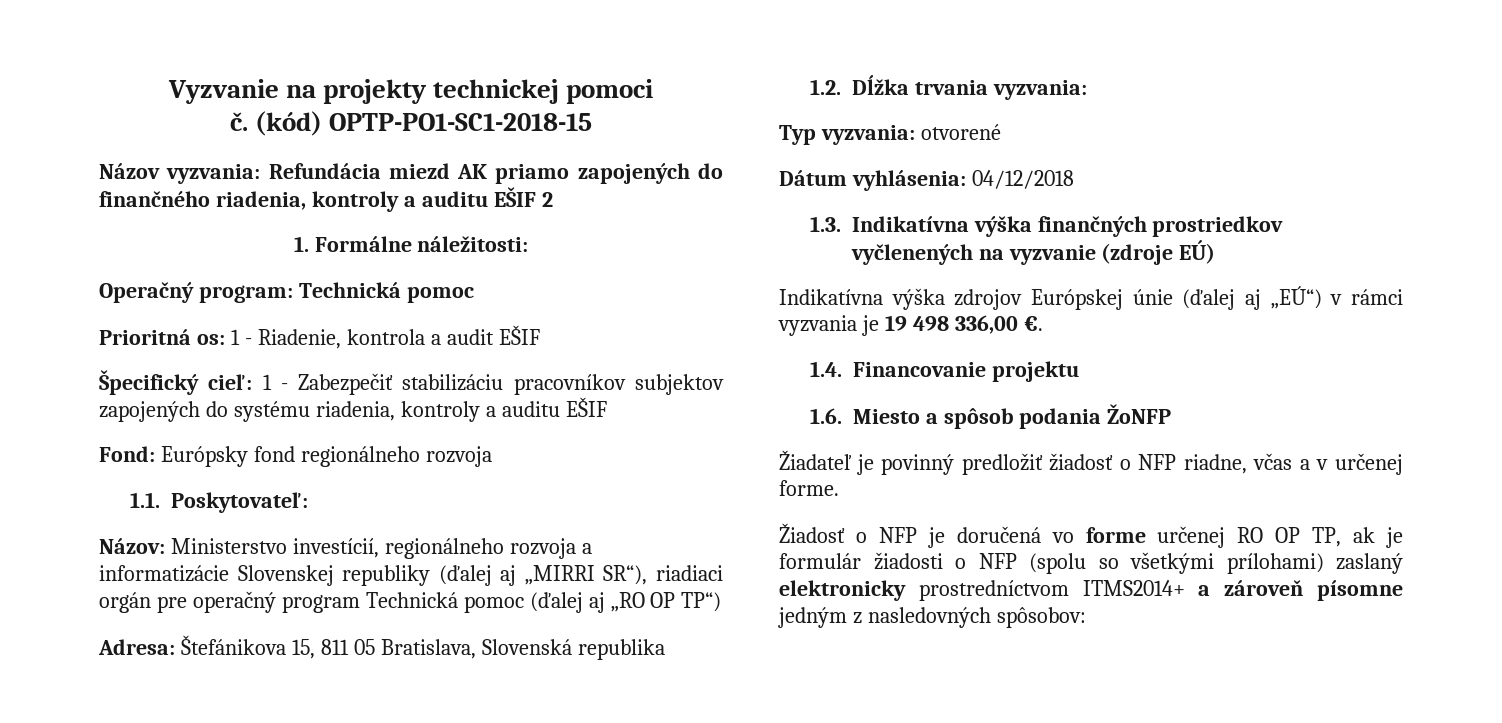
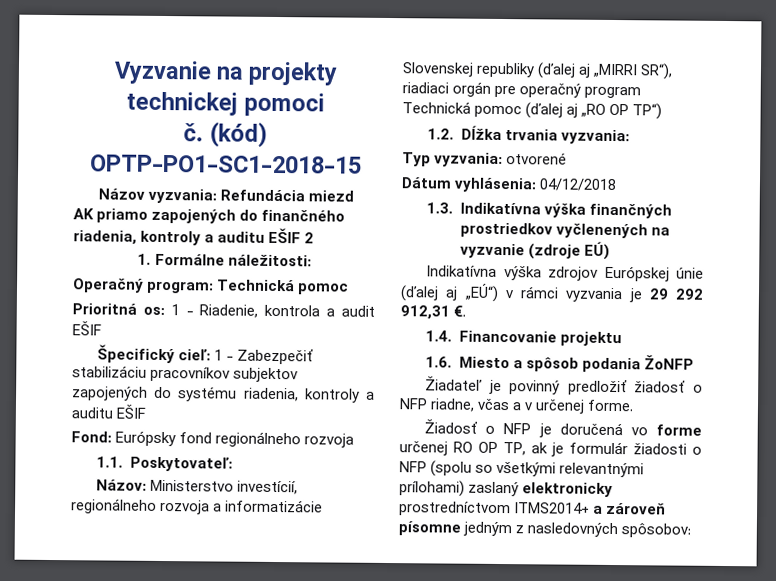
[98,635,665,660] // Adresa: Štefánikova 15, 811 05 Bratislava, Slovenská republika -> (663, 111) none
[884,315,1018,334] 19 498 336,00 -> [648,288,704,300] [400,305,450,320] 29 292 912,31
(1214, 563) none -> [559,462,645,478] relevantnými

